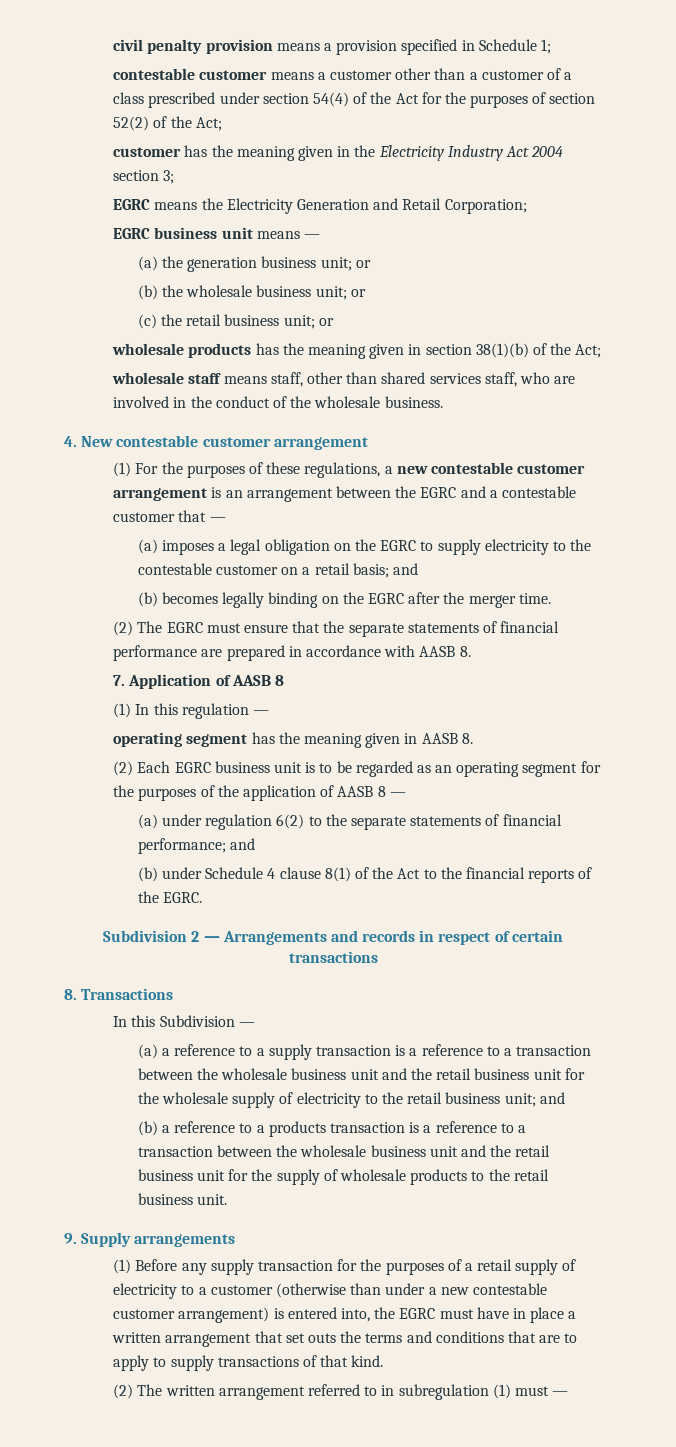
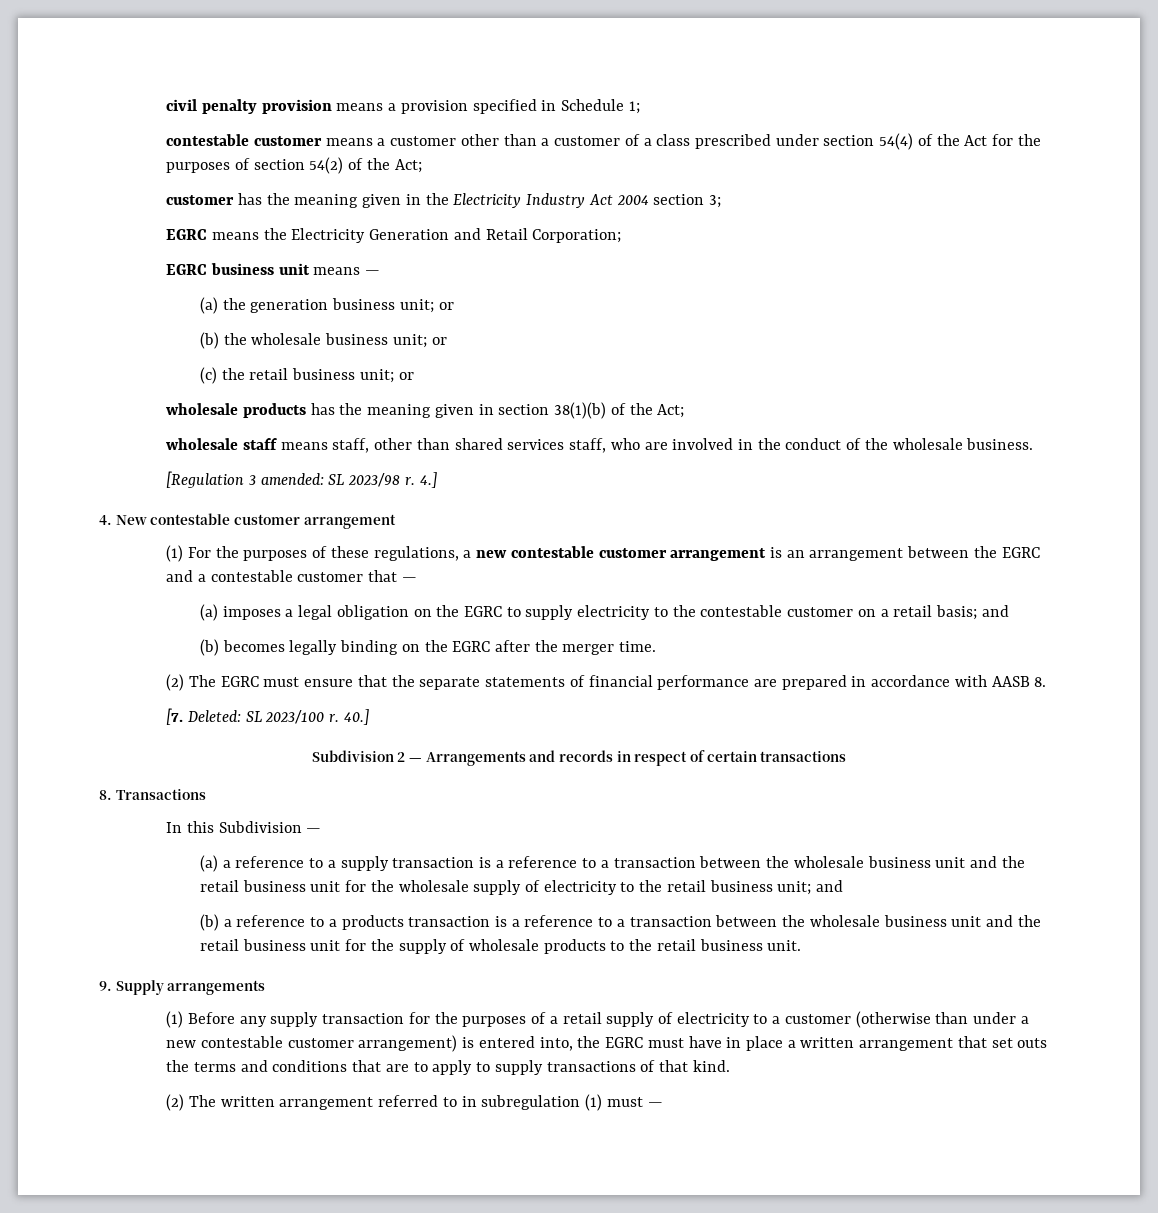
[113,116,150,131] 52(2) -> [309,157,344,174] 54(2)
(443, 402) none -> [166,471,437,488] // [Regulation 3 amended: SL 2023/98 r. 4.]
[113,674,284,689] [113,703,269,719] [113,732,473,748] [113,761,601,777] [113,785,406,801] [137,814,562,830] [137,838,256,854] [137,867,593,883] [137,891,203,903] 7. Application of AASB 8 // (1) In this regulation — // operating segment has the meaning given in AASB 8. // (2) Each EGRC business unit is to be regarded as an operating segment for the purposes of the application of AASB 8 — // (a) under regulation 6(2) to the separate statements of financial performance; and // (b) under Schedule 4 clause 8(1) of the Act to the financial reports of the EGRC. -> [166,708,369,725] [7. Deleted: SL 2023/100 r. 40.]

